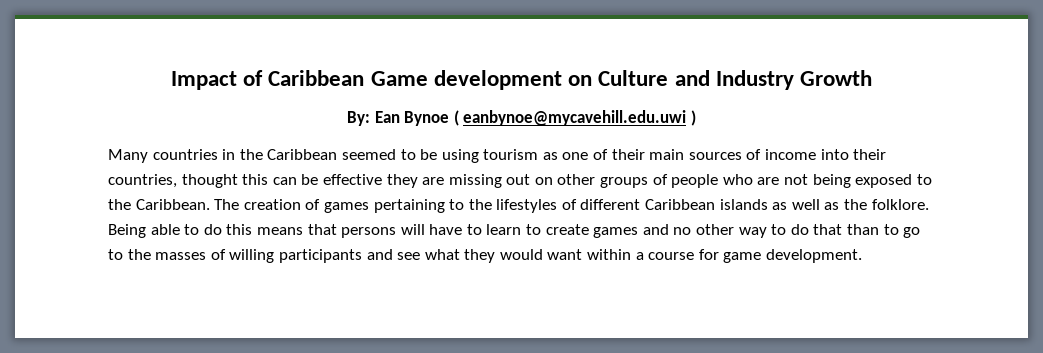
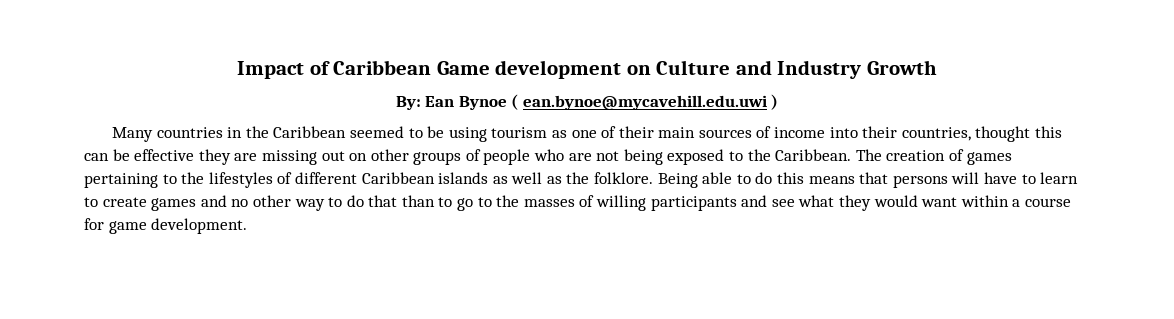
[463,110,687,126] eanbynoe@mycavehill.edu.uwi -> [522,95,767,110] ean.bynoe@mycavehill.edu.uwi

